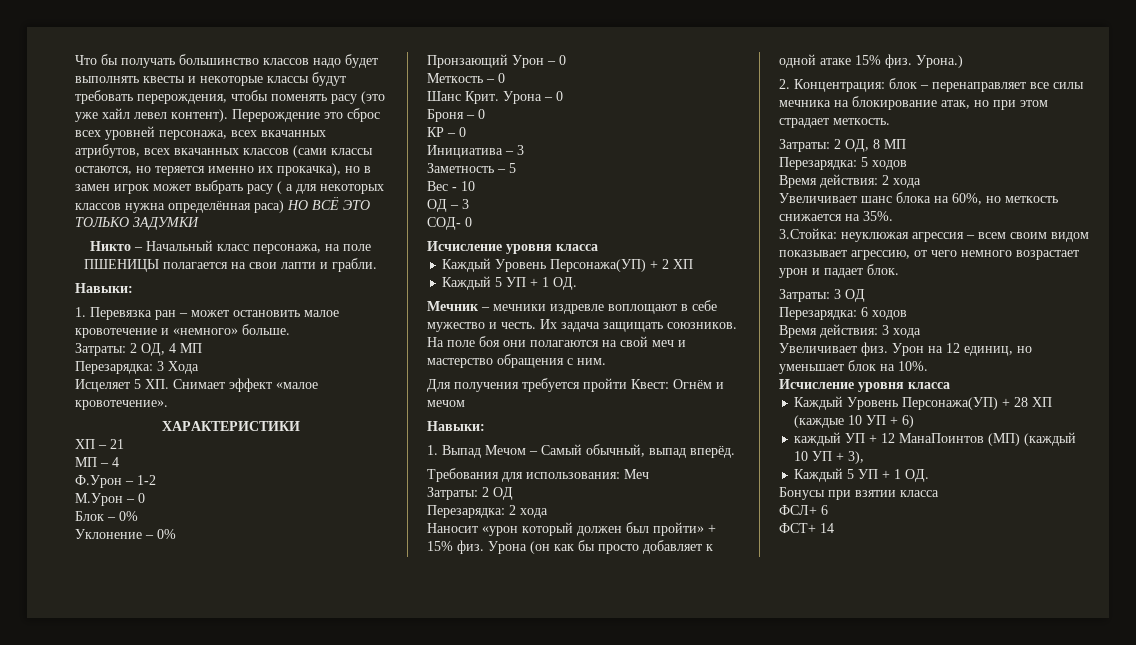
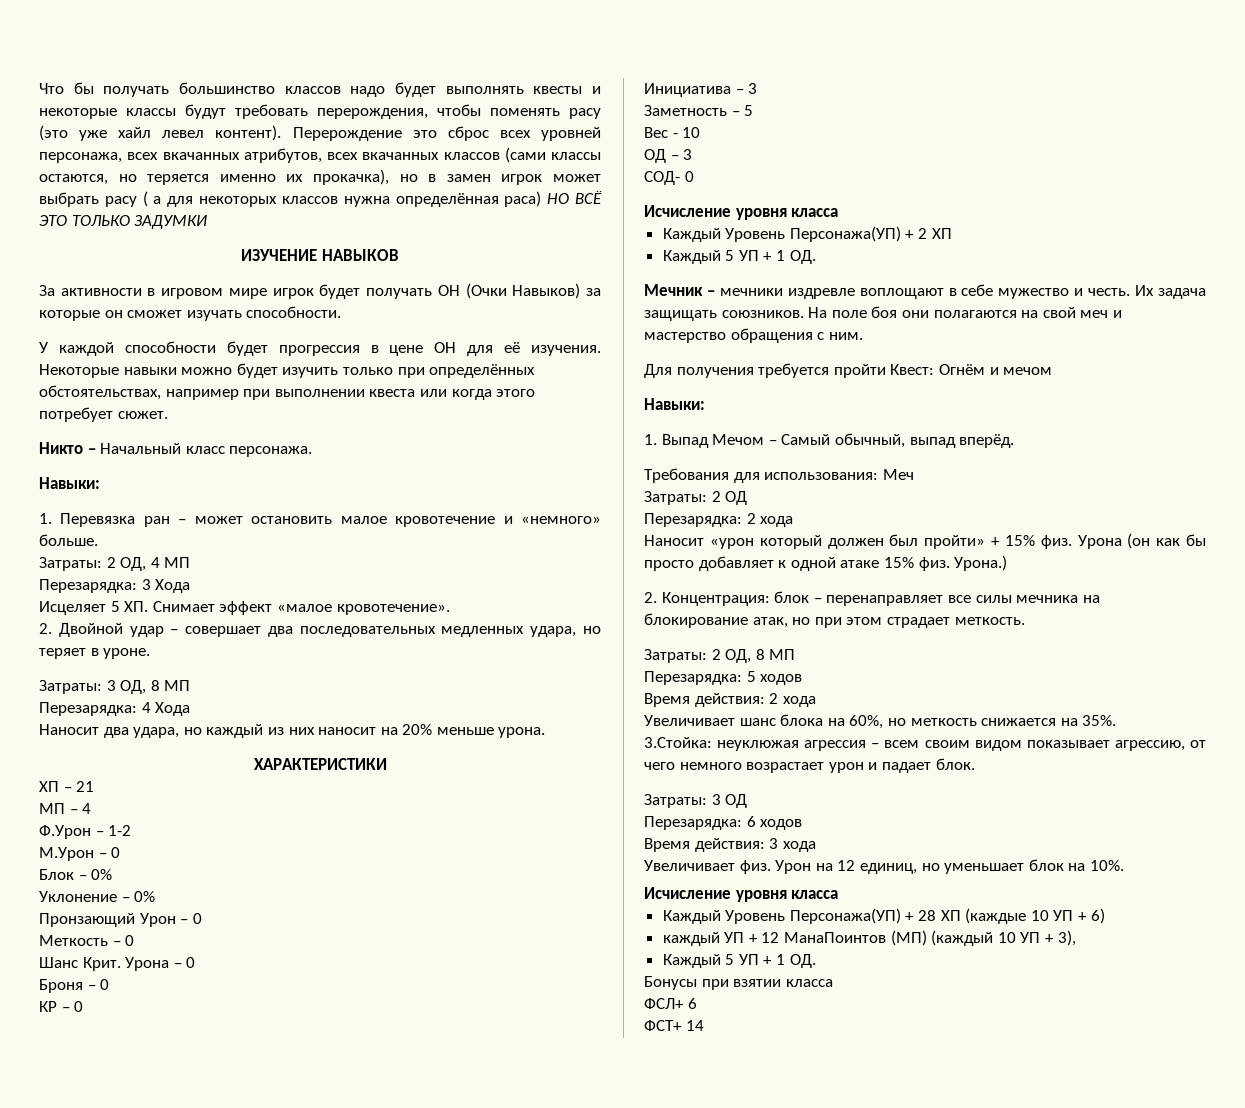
[90,240,371,254] [84,258,377,272] Никто – Начальный класс персонажа, на поле ПШЕНИЦЫ полагается на свои лапти и грабли. -> [241,249,399,261] [39,283,602,299] [39,306,342,321] [39,341,601,356] [39,363,536,378] [39,385,536,400] [39,407,168,422] [39,442,313,457] ИЗУЧЕНИЕ НАВЫКОВ // За активности в игровом мире игрок будет получать ОН (Очки Навыков) за которые он сможет изучать способности. // У каждой способности будет прогрессия в цене ОН для её изучения. Некоторые навыки можно будет изучить только при определённых обстоятельствах, например при выполнении квеста или когда этого потребует сюжет. // Никто – Начальный класс персонажа.
(168, 405) none -> [39,623,601,637] [39,648,151,659] [39,680,191,694] [39,702,191,716] [39,724,546,738] // 2. Двойной удар – совершает два последовательных медленных удара, но теряет в уроне. // Затраты: 3 ОД, 8 МП // Перезарядка: 4 Хода // Наносит два удара, но каждый из них наносит на 20% меньше урона.

